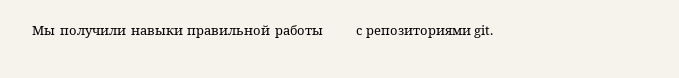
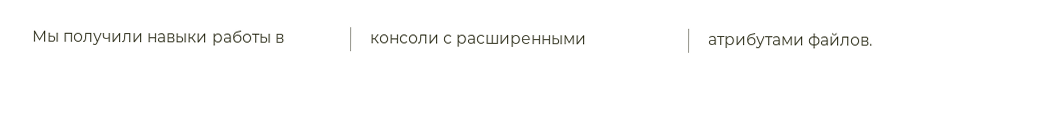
[187,25,494,38] правильной работы с репозиториями git. -> [211,29,874,49] работы в консоли с расширенными атрибутами файлов.

